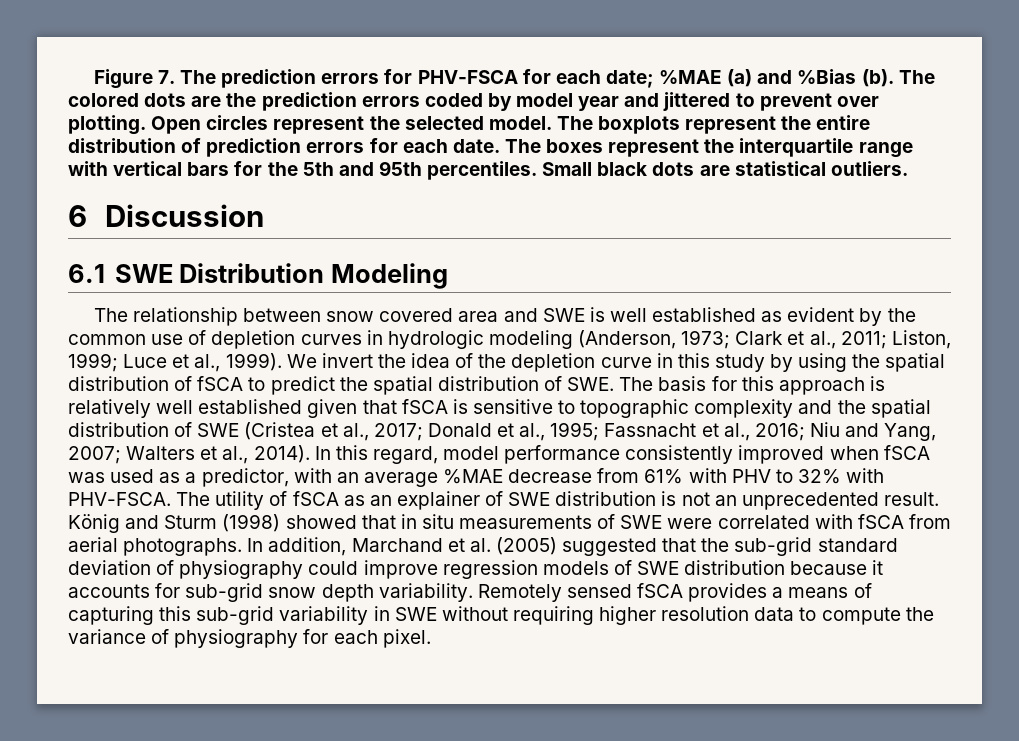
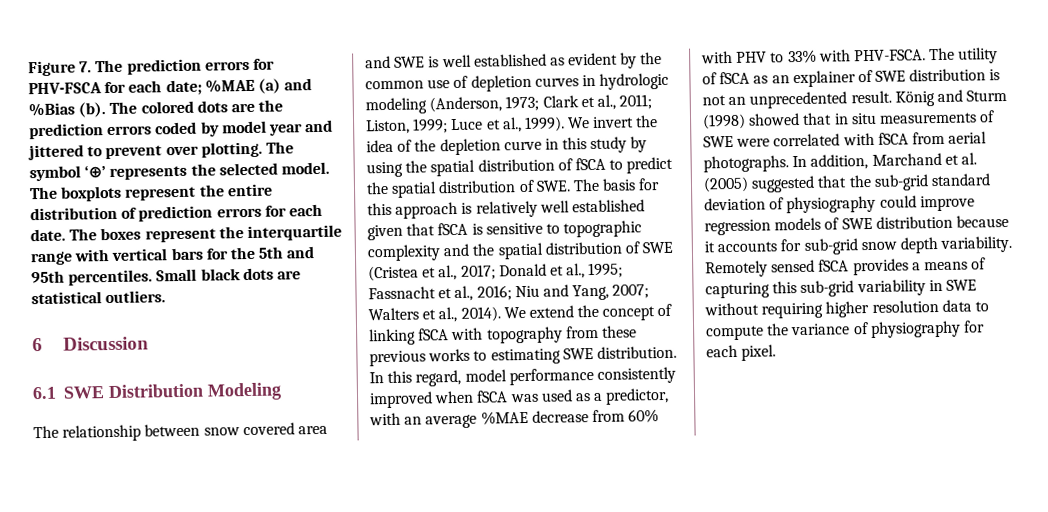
[151,115,365,134] Open circles represent -> [265,141,294,154] [29,165,188,182] The symbol ‘⊕’ represents
(310, 454) none -> [503,303,673,321] [369,325,637,346] [369,345,677,367] We extend the concept of linking fSCA with topography from these previous works to estimating SWE distribution.
[644,469,684,484] 61% -> [628,409,660,423] 60%
[797,469,841,484] 32% -> [787,49,817,64] 33%

